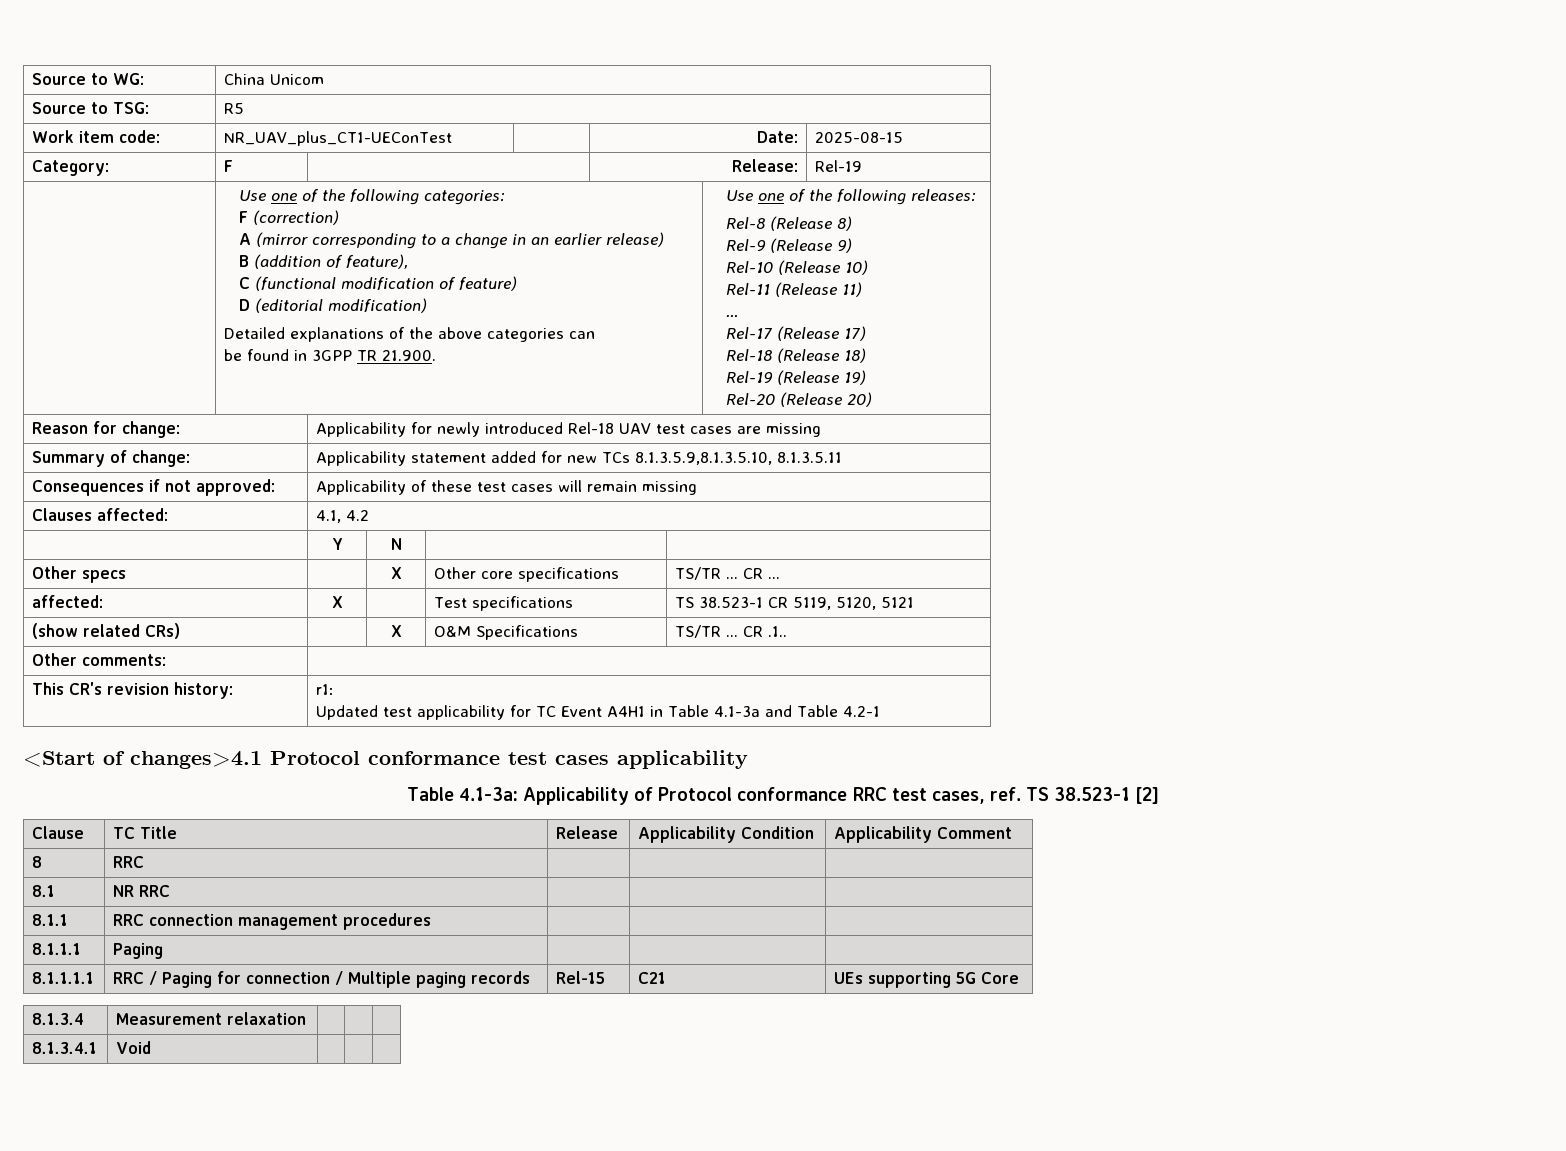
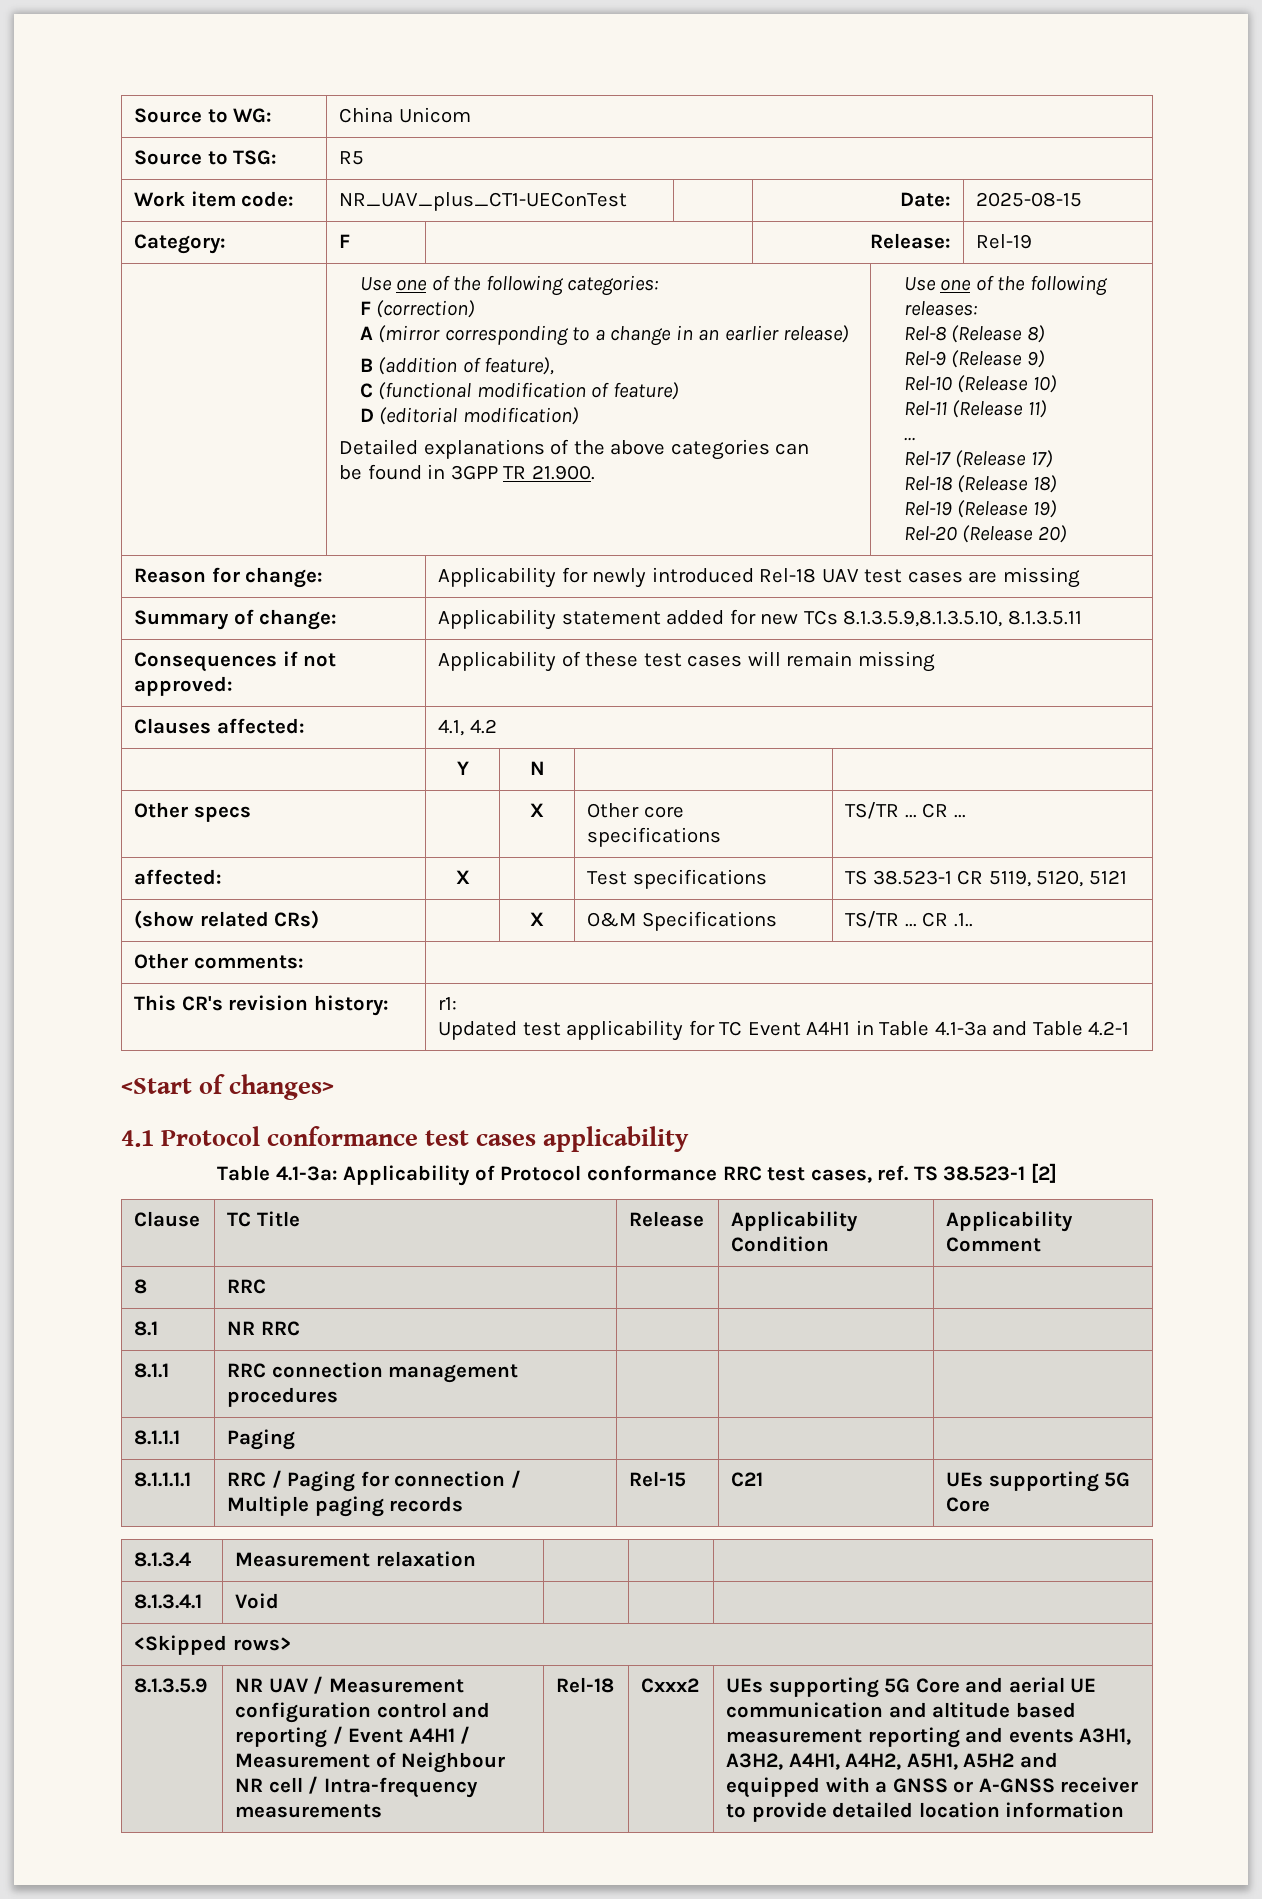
[130,751,262,769] changes>4.1 -> [229,1074,335,1100] [121,1130,154,1147] changes> // 4.1
(152, 1047) none -> [134,1635,291,1655] [134,1678,209,1693] [235,1676,464,1694] [235,1702,491,1723] [235,1726,471,1748] [235,1752,506,1773] [235,1776,478,1798] [235,1804,383,1818] [556,1677,615,1693] [641,1678,700,1693] [726,1677,1097,1698] [726,1702,1076,1718] [726,1727,1132,1748] [726,1752,1058,1770] [726,1777,1139,1798] [726,1802,1125,1822] // <Skipped rows> // 8.1.3.5.9 | NR UAV / Measurement configuration control and reporting / Event A4H1 / Measurement of Neighbour NR cell / Intra-frequency measurements | Rel-18 | Cxxx2 | UEs supporting 5G Core and aerial UE communication and altitude based measurement reporting and events A3H1, A3H2, A4H1, A4H2, A5H1, A5H2 and equipped with a GNSS or A-GNSS receiver to provide detailed location information

